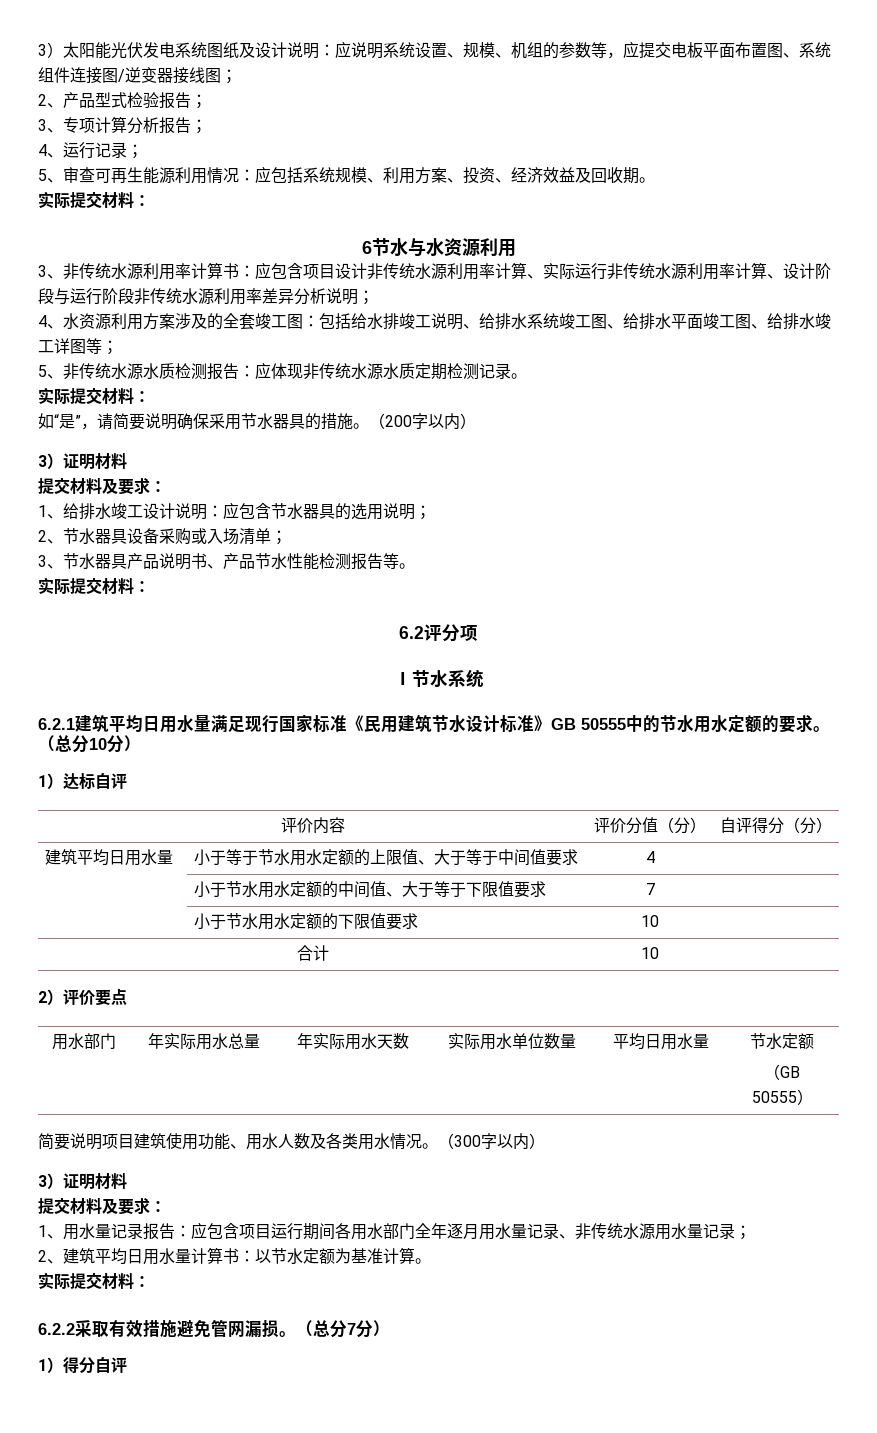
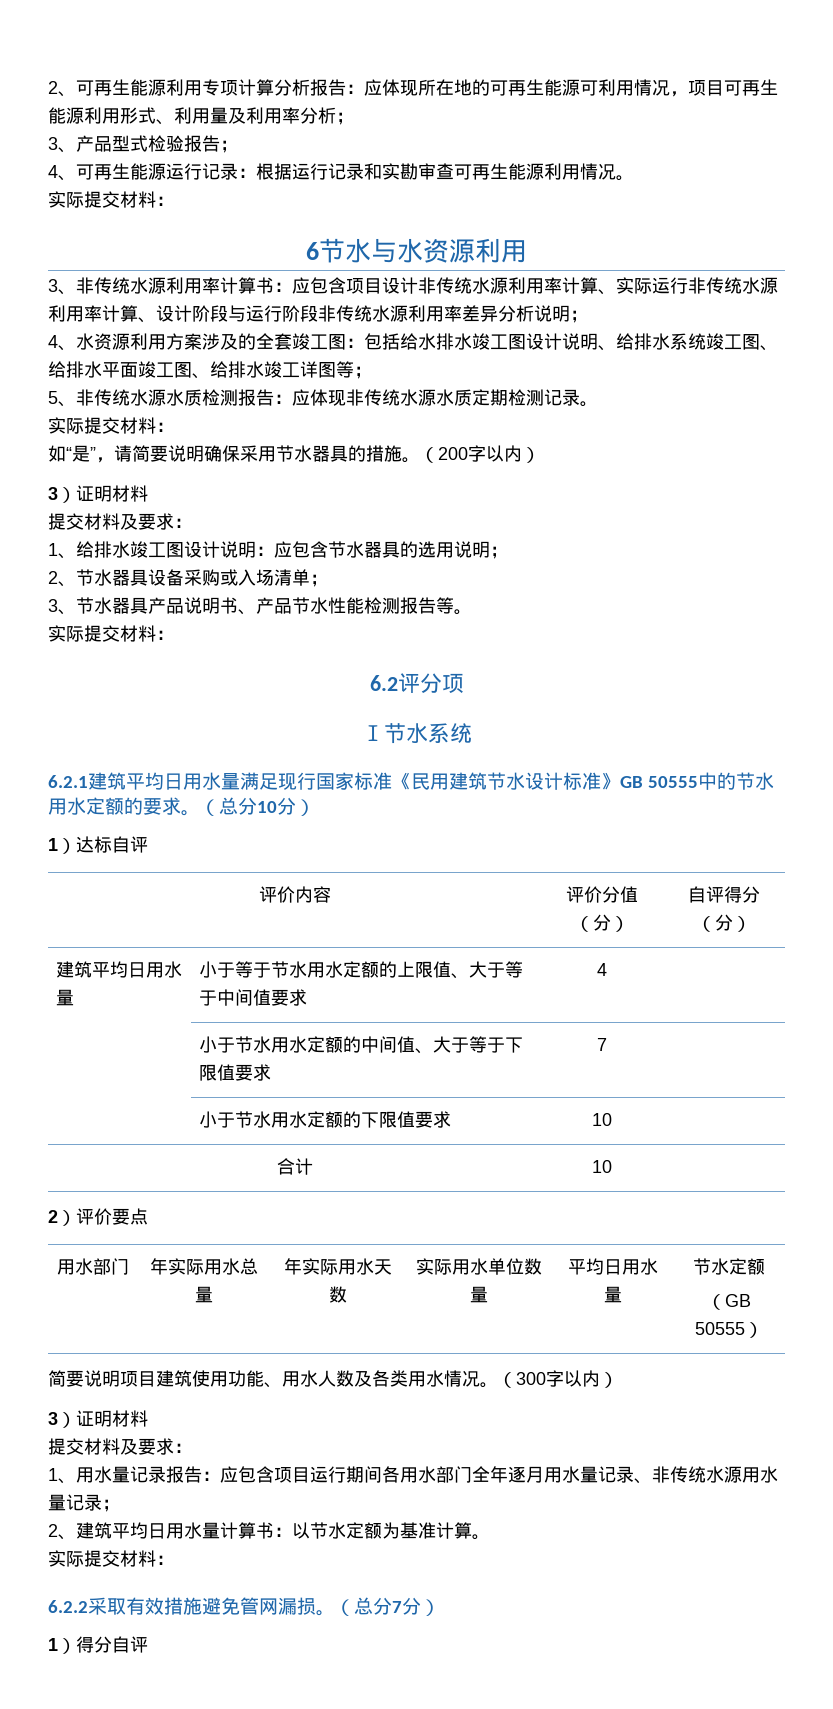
[38,41,831,59] [38,67,237,84] [38,94,47,106] 3）太阳能光伏发电系统图纸及设计说明：应说明系统设置、规模、机组的参数等，应提交电板平面布置图、系统组件连接图/逆变器接线图； // 2 -> [48,79,778,97] [48,107,354,125] [48,137,58,150] 2、可再生能源利用专项计算分析报告：应体现所在地的可再生能源可利用情况，项目可再生能源利用形式、利用量及利用率分析； // 3
[38,116,207,134] [38,142,143,159] [38,169,63,183] 3、专项计算分析报告； // 4、运行记录； // 5、 -> [48,163,418,181] 4、可再生能源运行记录：根据运行记录和实勘
[239,166,639,184] ：应包括系统规模、利用方案、投资、经济效益及回收期 -> (616, 171) none
[399,313,431,329] 竣工 -> [454,333,562,350] 水竣工图设计
(143, 511) none -> [166,542,184,558] 图

